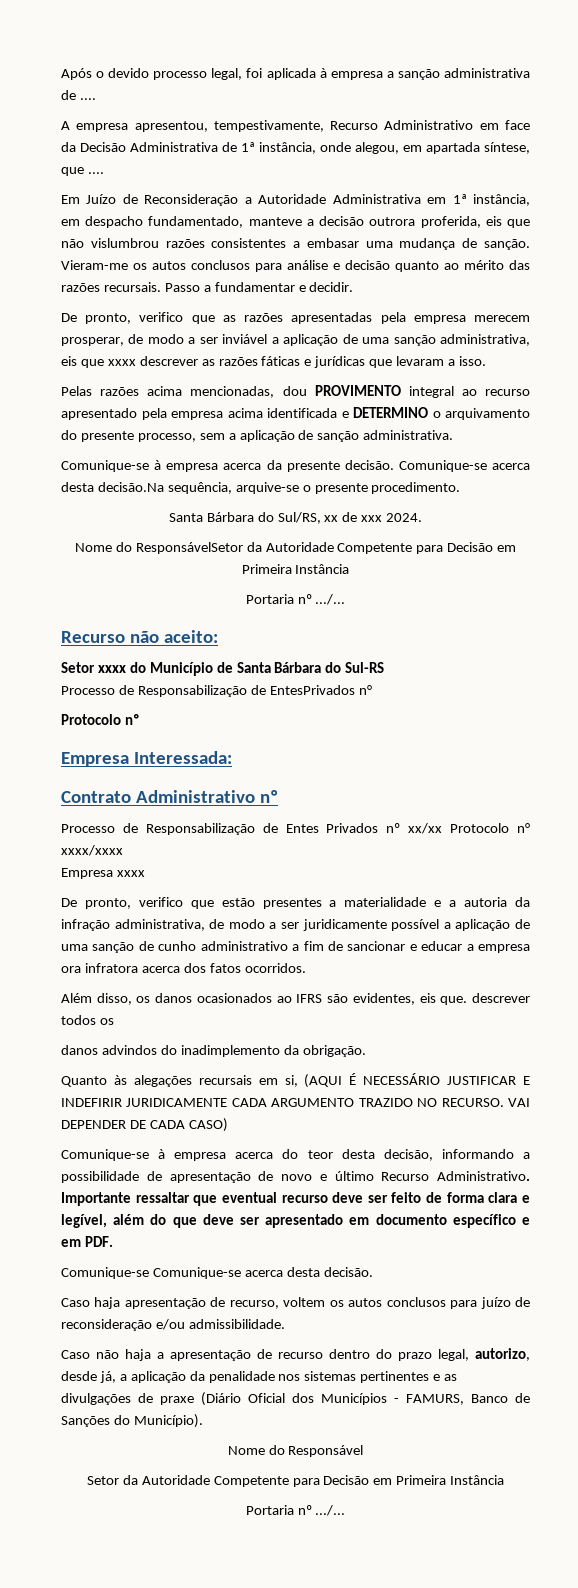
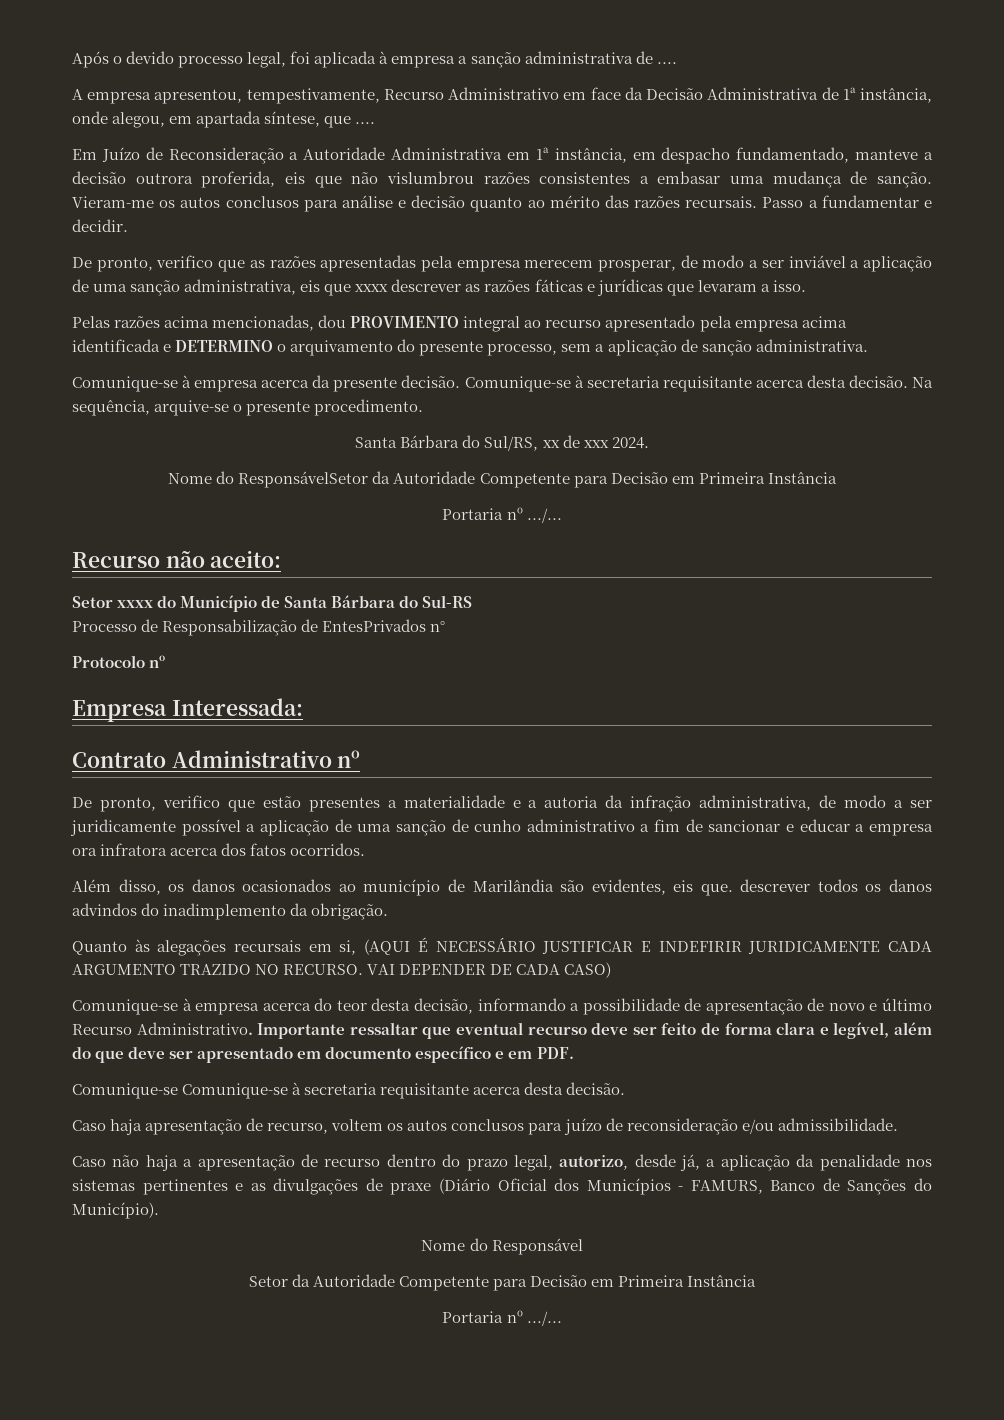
[492,463,530,470] [61,482,164,492] acerca desta decisão.Na -> [574,375,933,392] à secretaria requisitante acerca desta decisão. Na
[61,823,531,835] [61,845,123,856] [61,868,145,879] // Processo de Responsabilização de Entes Privados nº xx/xx Protocolo n° xxxx/xxxx // Empresa xxxx -> (361, 759) none
[296,994,323,1003] IFRS -> [363,879,554,896] município de Marilândia
(114, 1021) // -> (882, 888) none
(241, 1273) none -> [292,1082,470,1099] à secretaria requisitante

